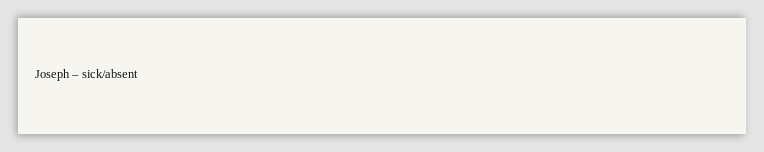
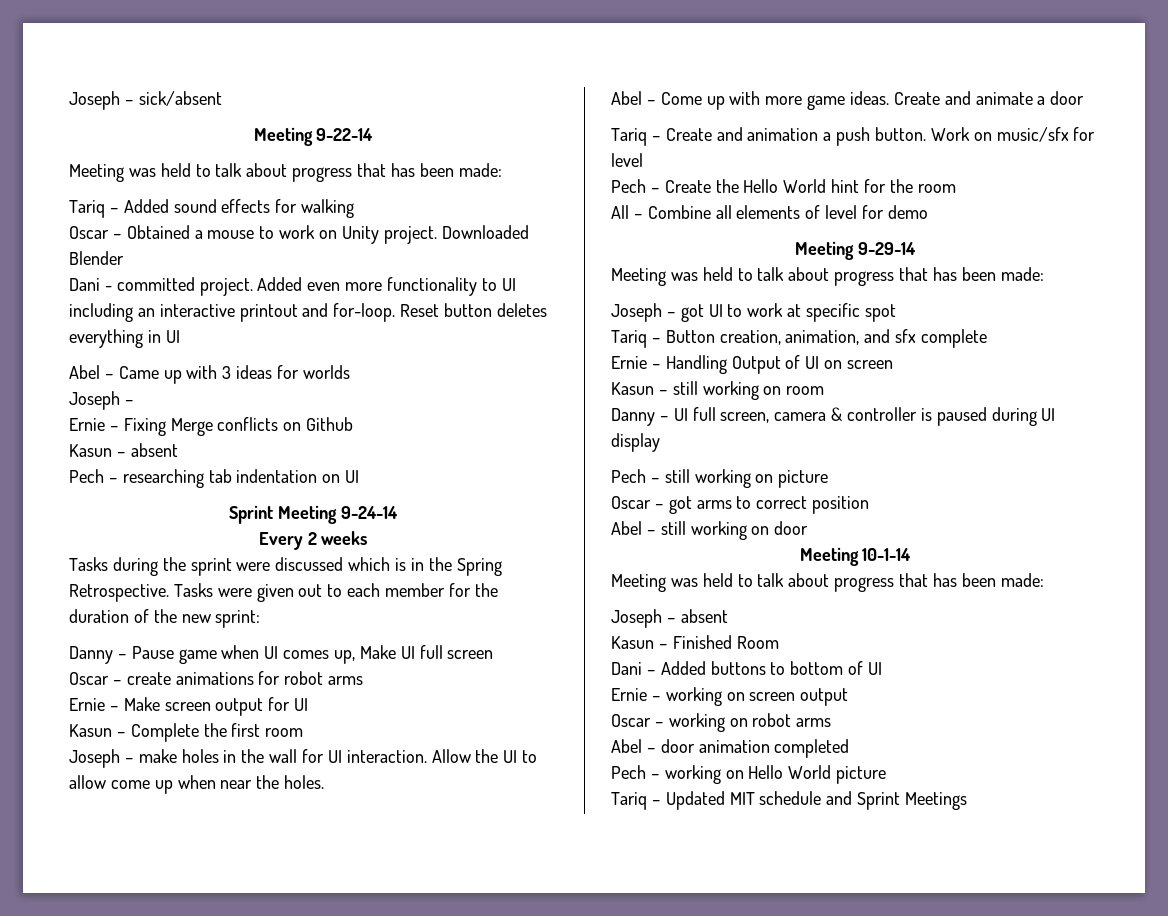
(138, 73) none -> [253,127,374,146] [69,163,502,182] [69,199,355,218] [69,225,529,244] [69,251,124,265] [69,277,516,296] [69,303,547,322] [69,329,180,348] [69,365,350,384] [69,391,134,410] [69,417,354,436] [69,443,178,457] [69,469,360,488] [229,505,398,524] [258,531,368,550] [69,557,502,576] [69,583,498,602] [69,609,261,628] [69,645,494,664] [69,671,364,685] [69,697,309,716] [69,723,304,742] [69,749,538,768] [69,775,325,794] [611,91,1085,110] [611,127,1096,146] [611,153,643,167] [611,179,956,193] [611,205,928,219] [795,241,916,260] [611,267,1044,286] [611,303,896,322] [611,329,988,348] [611,355,894,374] [611,381,825,400] [611,407,1056,426] [611,433,660,452] [611,469,829,488] [611,496,870,514] [611,521,809,540] [799,547,912,566] [611,573,1044,592] [611,609,728,628] [611,635,779,649] [611,661,883,675] [611,687,849,706] [611,713,832,732] [611,739,850,758] [611,765,887,784] [611,791,968,810] // Meeting 9-22-14 // Meeting was held to talk about progress that has been made: // Tariq – Added sound effects for walking // Oscar – Obtained a mouse to work on Unity project. Downloaded Blender // Dani - committed project. Added even more functionality to UI including an interactive printout and for-loop. Reset button deletes everything in UI // Abel – Came up with 3 ideas for worlds // Joseph – // Ernie – Fixing Merge conflicts on Github // Kasun – absent // Pech – researching tab indentation on UI // Sprint Meeting 9-24-14 // Every 2 weeks // Tasks during the sprint were discussed which is in the Spring Retrospective. Tasks were given out to each member for the duration of the new sprint: // Danny – Pause game when UI comes up, Make UI full screen // Oscar – create animations for robot arms // Ernie – Make screen output for UI // Kasun – Complete the first room // Joseph – make holes in the wall for UI interaction. Allow the UI to allow come up when near the holes. // Abel – Come up with more game ideas. Create and animate a door // Tariq – Create and animation a push button. Work on music/sfx for level // Pech – Create the Hello World hint for the room // All – Combine all elements of level for demo // Meeting 9-29-14 // Meeting was held to talk about progress that has been made: // Joseph – got UI to work at specific spot // Tariq – Button creation, animation, and sfx complete // Ernie – Handling Output of UI on screen // Kasun – still working on room // Danny – UI full screen, camera & controller is paused during UI display // Pech – still working on picture // Oscar – got arms to correct position // Abel – still working on door // Meeting 10-1-14 // Meeting was held to talk about progress that has been made: // Joseph – absent // Kasun – Finished Room // Dani – Added buttons to bottom of UI // Ernie – working on screen output // Oscar – working on robot arms // Abel – door animation completed // Pech – working on Hello World picture // Tariq – Updated MIT schedule and Sprint Meetings

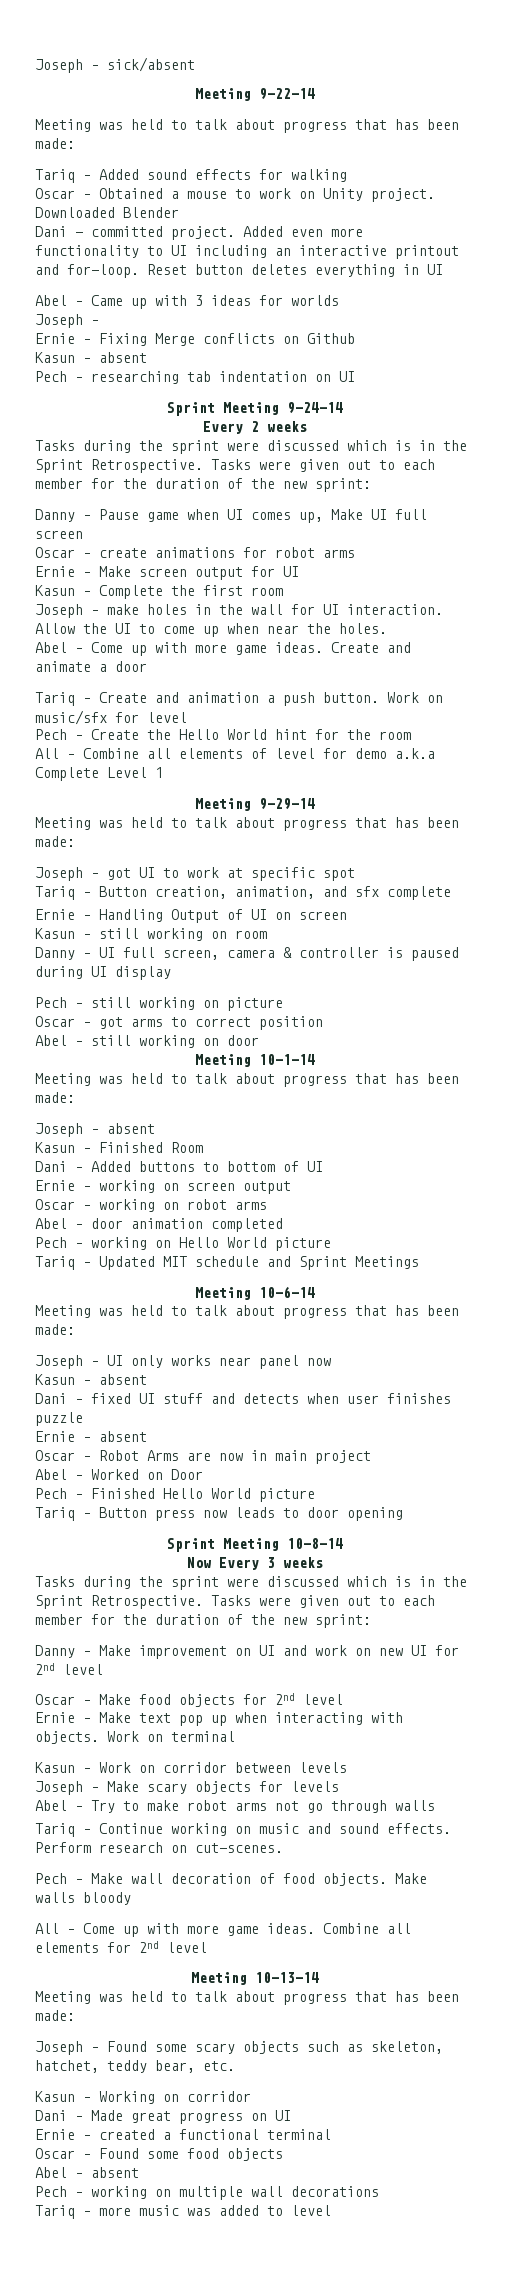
[456,558,502,576] Spring -> [35,459,83,473] Sprint
[69,775,106,789] allow -> (155, 629) none
(928, 212) none -> [395,748,435,759] [35,767,163,781] a.k.a Complete Level 1
(968, 801) none -> [194,1286,315,1300] [35,1305,459,1319] [35,1324,75,1335] [35,1355,331,1369] [35,1374,147,1385] [35,1393,451,1404] [35,1412,83,1426] [35,1431,147,1442] [35,1450,371,1464] [35,1469,203,1480] [35,1488,315,1502] [35,1507,403,1521] [166,1538,343,1552] [186,1557,323,1570] [35,1576,467,1590] [35,1595,435,1609] [35,1614,371,1628] [35,1645,459,1659] [35,1663,103,1675] [35,1693,343,1707] [35,1712,403,1726] [35,1731,235,1744] [35,1762,347,1773] [35,1781,339,1795] [35,1800,435,1813] [35,1823,451,1837] [35,1842,283,1853] [35,1873,427,1886] [35,1892,131,1905] [35,1923,411,1937] [35,1941,207,1953] [190,1972,319,1985] [35,1991,459,2005] [35,2010,75,2021] [35,2041,443,2055] [35,2060,235,2073] [35,2091,251,2104] [35,2110,291,2124] [35,2129,331,2140] [35,2148,283,2161] [35,2167,139,2178] [35,2186,379,2200] [35,2205,331,2219] // Meeting 10-6-14 // Meeting was held to talk about progress that has been made: // Joseph – UI only works near panel now // Kasun – absent // Dani – fixed UI stuff and detects when user finishes puzzle // Ernie – absent // Oscar – Robot Arms are now in main project // Abel – Worked on Door // Pech – Finished Hello World picture // Tariq – Button press now leads to door opening // Sprint Meeting 10-8-14 // Now Every 3 weeks // Tasks during the sprint were discussed which is in the Sprint Retrospective. Tasks were given out to each member for the duration of the new sprint: // Danny – Make improvement on UI and work on new UI for 2nd level // Oscar – Make food objects for 2nd level // Ernie – Make text pop up when interacting with objects. Work on terminal // Kasun – Work on corridor between levels // Joseph – Make scary objects for levels // Abel – Try to make robot arms not go through walls // Tariq – Continue working on music and sound effects. Perform research on cut-scenes. // Pech – Make wall decoration of food objects. Make walls bloody // All – Come up with more game ideas. Combine all elements for 2nd level // Meeting 10-13-14 // Meeting was held to talk about progress that has been made: // Joseph – Found some scary objects such as skeleton, hatchet, teddy bear, etc. // Kasun – Working on corridor // Dani – Made great progress on UI // Ernie – created a functional terminal // Oscar – Found some food objects // Abel – absent // Pech – working on multiple wall decorations // Tariq – more music was added to level

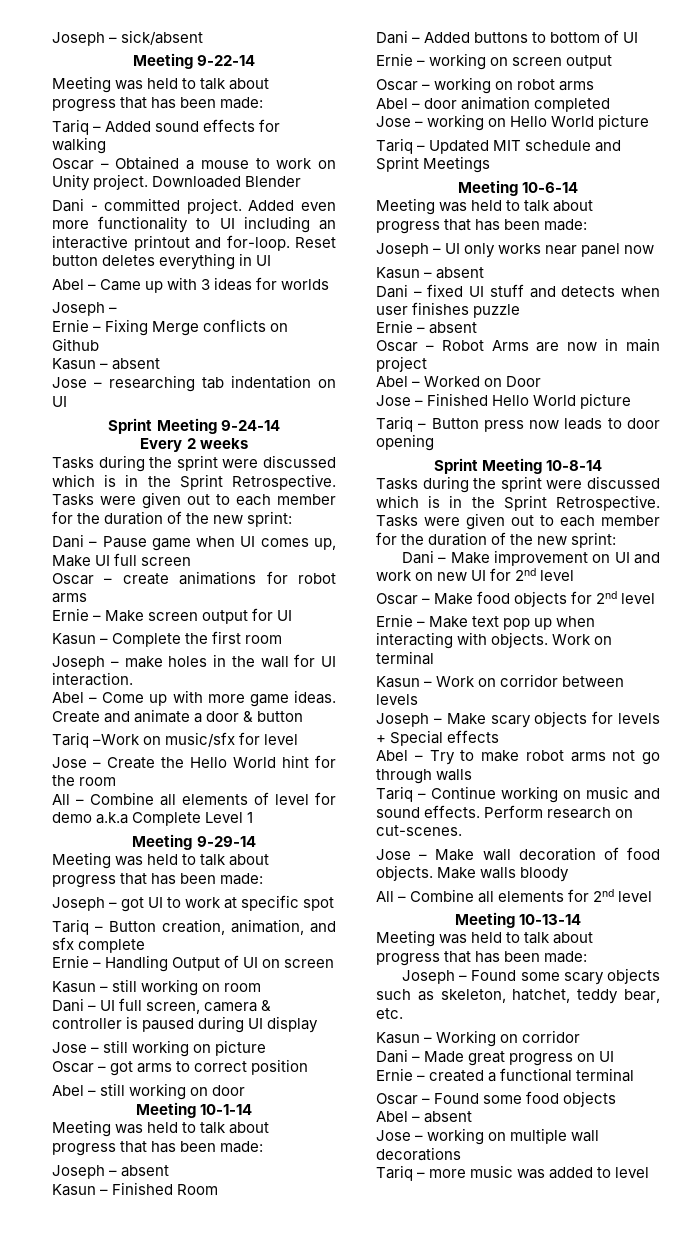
[35,371,67,382] Pech -> [52,377,87,388] Jose
[35,509,75,522] Danny -> [52,534,84,548] Dani
[35,623,387,637] Allow the UI to come up when near the holes. -> (133, 679) none
[35,692,419,706] // Tariq – Create and animation a push button. Work -> [243,711,304,722] [52,732,141,748] & button // Tariq –Work
[35,729,67,740] Pech -> [52,757,87,768] Jose
[35,947,75,960] Danny -> [52,998,84,1012] Dani
[35,997,67,1008] Pech -> [52,1042,87,1053] Jose
[35,1237,67,1248] Pech -> [376,116,411,127] Jose
[35,1488,67,1499] Pech -> [376,395,411,406] Jose
[186,1557,323,1570] // Now Every 3 weeks -> (603, 465) none
[35,1645,75,1658] Danny -> [401,550,434,564] Dani
(339, 1786) none -> [376,730,500,746] + Special effects
[35,1873,67,1884] Pech -> [376,849,411,860] Jose
[83,1923,315,1937] Come up with more game ideas. -> (407, 899) none
[35,2186,67,2197] Pech -> [376,1130,411,1141] Jose

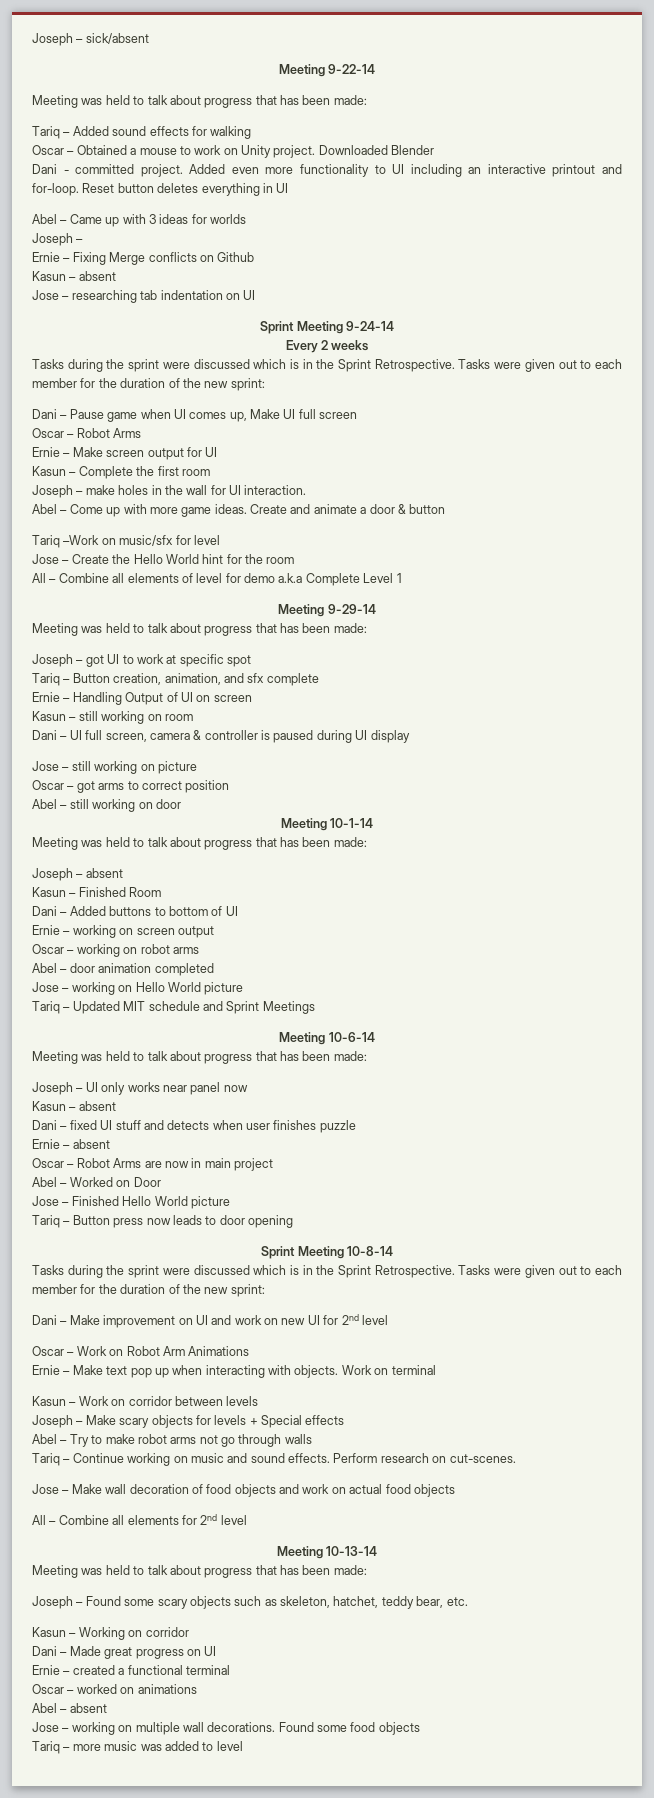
[122,571,336,585] [52,593,87,603] create animations for robot arms -> [76,428,142,438] Robot Arms
[434,591,656,607] Make food objects for 2nd level -> [76,1346,250,1356] Work on Robot Arm Animations
[376,865,570,882] objects. Make walls bloody -> [234,1484,455,1497] objects and work on actual food objects
[434,1091,617,1107] Found some food objects -> [76,1684,197,1694] worked on animations
[376,1147,461,1161] decorations -> [207,1722,420,1735] decorations. Found some food objects

